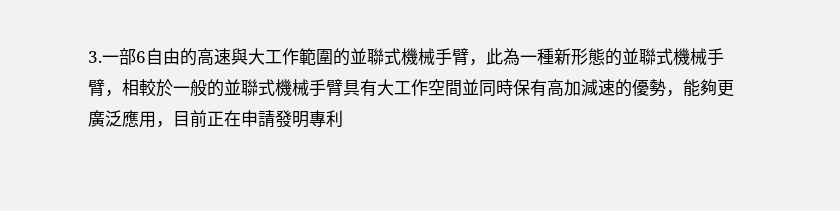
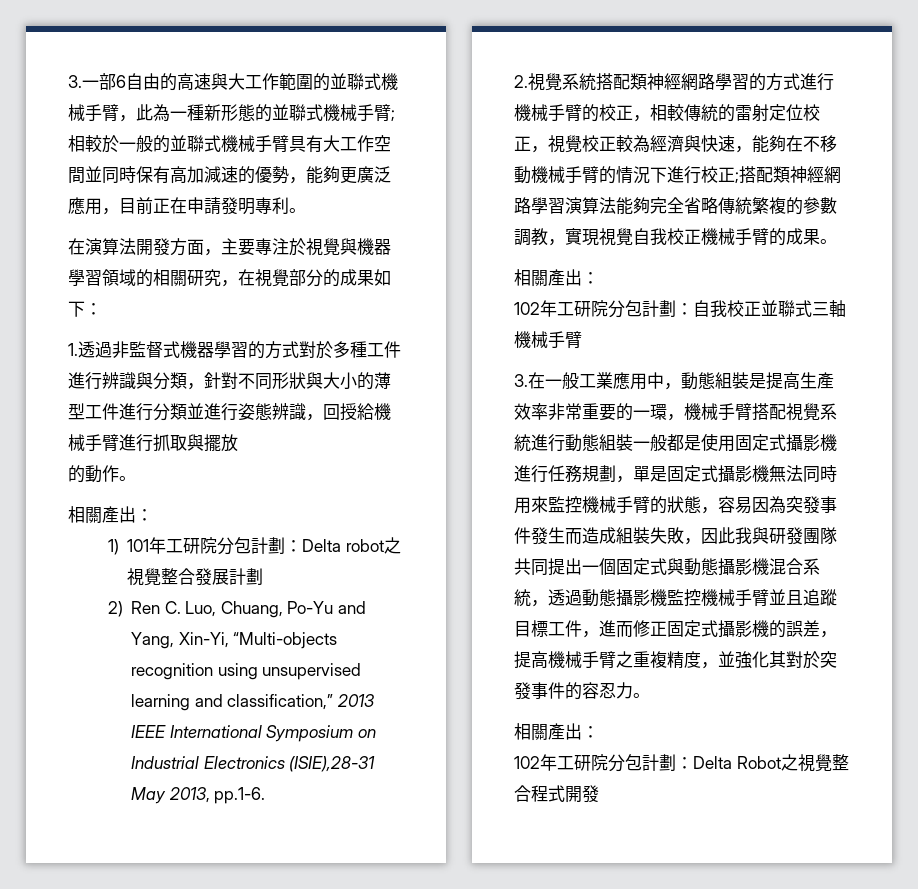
[105,90,122,97] ， -> [391,110,395,121] ;
(343, 118) none -> [289,208,306,213] [68,238,391,256] [68,269,391,287] [68,301,102,317] [68,341,401,359] [68,372,391,390] [68,403,391,421] [68,434,238,452] [68,465,136,483] [68,506,153,524] [107,537,401,555] [127,568,264,586] [107,601,366,618] [131,632,338,649] [131,663,362,680] [131,694,375,711] [131,725,376,742] [131,756,376,772] [131,787,266,804] [514,73,834,91] [514,104,820,122] [514,135,837,153] [514,166,841,184] [514,197,837,215] [514,228,837,246] [514,269,599,287] [514,300,846,318] [514,331,582,349] [514,372,834,390] [514,403,837,421] [514,433,837,452] [514,465,837,483] [514,496,837,514] [514,527,837,545] [514,558,820,576] [514,589,837,607] [514,620,837,638] [514,651,837,669] [514,682,650,700] [514,723,599,741] [514,754,849,772] [514,785,599,803] 。 // 在演算法開發方面，主要專注於視覺與機器學習領域的相關研究，在視覺部分的成果如下： // 1.透過非監督式機器學習的方式對於多種工件進行辨識與分類，針對不同形狀與大小的薄型工件進行分類並進行姿態辨識，回授給機械手臂進行抓取與擺放 // 的動作。 // 相關產出： // 1) 101年工研院分包計劃：Delta robot之視覺整合發展計劃 // 2) Ren C. Luo, Chuang, Po-Yu and Yang, Xin-Yi, “Multi-objects recognition using unsupervised learning and classification,” 2013 IEEE International Symposium on Industrial Electronics (ISIE),28-31 May 2013, pp.1-6. // 2.視覺系統搭配類神經網路學習的方式進行機械手臂的校正，相較傳統的雷射定位校正，視覺校正較為經濟與快速，能夠在不移動機械手臂的情況下進行校正;搭配類神經網路學習演算法能夠完全省略傳統繁複的參數調教，實現視覺自我校正機械手臂的成果。 // 相關產出： // 102年工研院分包計劃：自我校正並聯式三軸機械手臂 // 3.在一般工業應用中，動態組裝是提高生產效率非常重要的一環，機械手臂搭配視覺系統進行動態組裝一般都是使用固定式攝影機進行任務規劃，單是固定式攝影機無法同時用來監控機械手臂的狀態，容易因為突發事件發生而造成組裝失敗，因此我與研發團隊共同提出一個固定式與動態攝影機混合系統，透過動態攝影機監控機械手臂並且追蹤目標工件，進而修正固定式攝影機的誤差，提高機械手臂之重複精度，並強化其對於突發事件的容忍力。 // 相關產出： // 102年工研院分包計劃：Delta Robot之視覺整合程式開發

